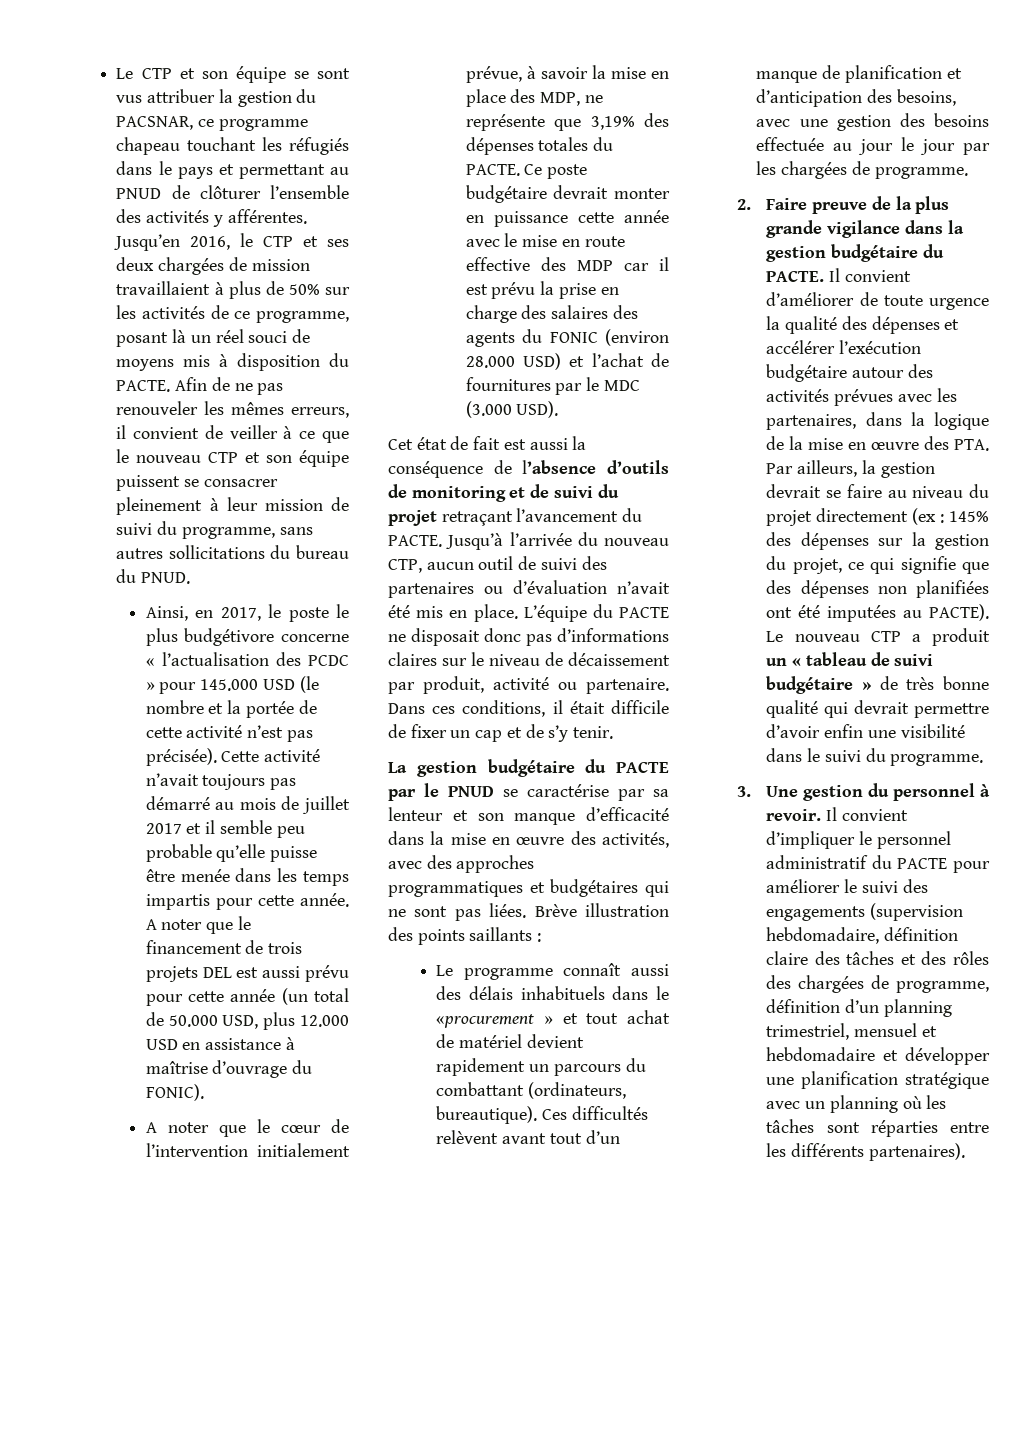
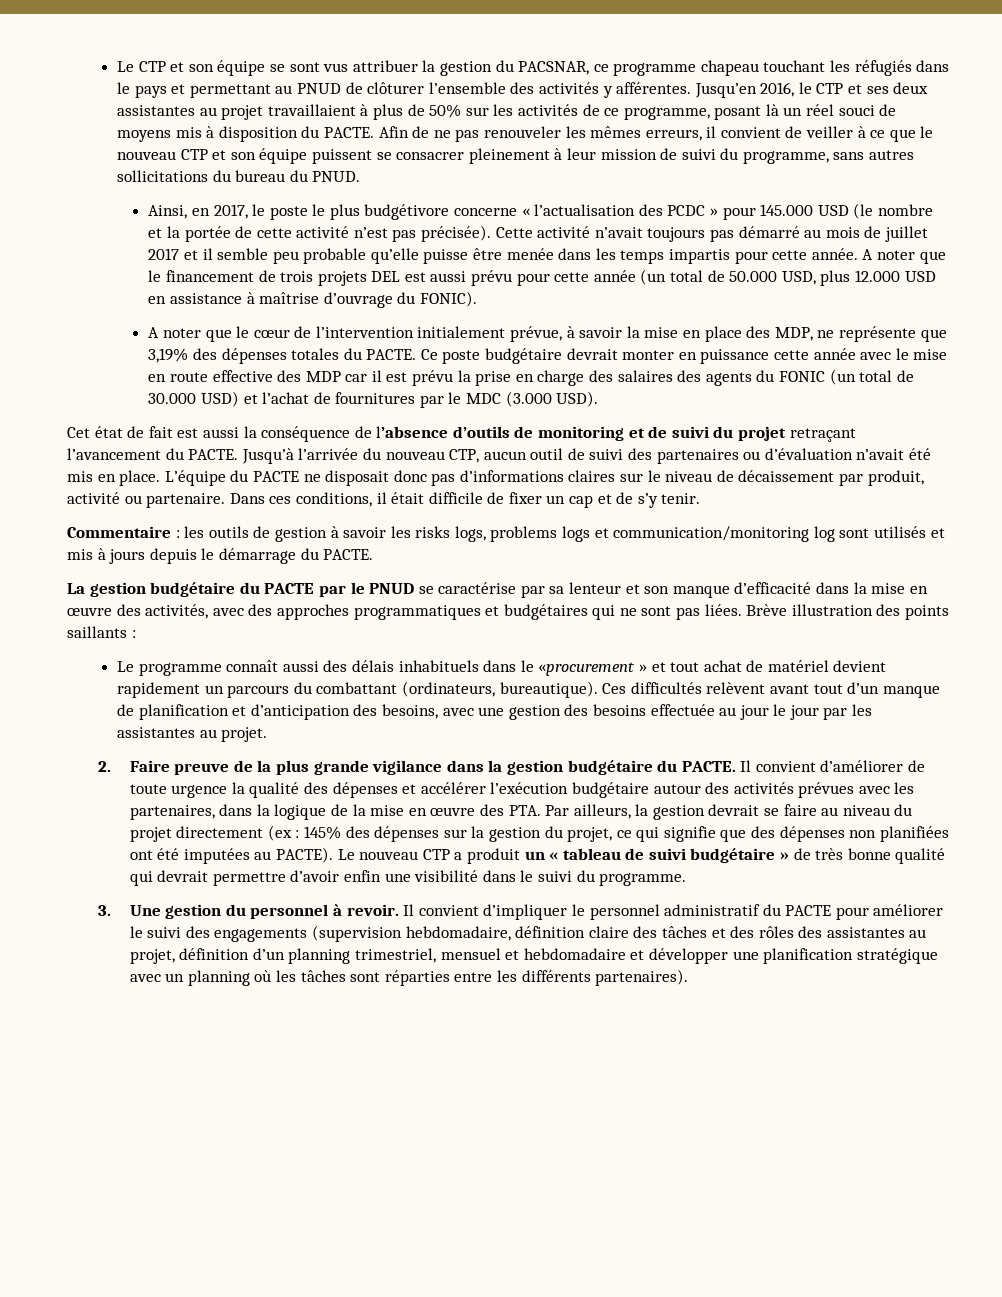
[158,257,310,275] chargées de mission -> [117,105,264,120] assistantes au projet
[605,329,669,346] [465,356,515,368] (environ 28.000 -> [829,369,914,385] [148,393,197,404] (un total de 30.000
(614, 732) none -> [67,526,945,542] [67,548,374,564] // Commentaire : les outils de gestion à savoir les risks logs, problems logs et communication/monitoring log sont utilisés et mis à jours depuis le démarrage du PACTE.
[781,161,968,179] chargées de programme. -> [117,727,268,742] assistantes au projet.
[798,975,989,993] chargées de programme, -> [826,927,927,938] [129,949,175,964] assistantes au projet,

